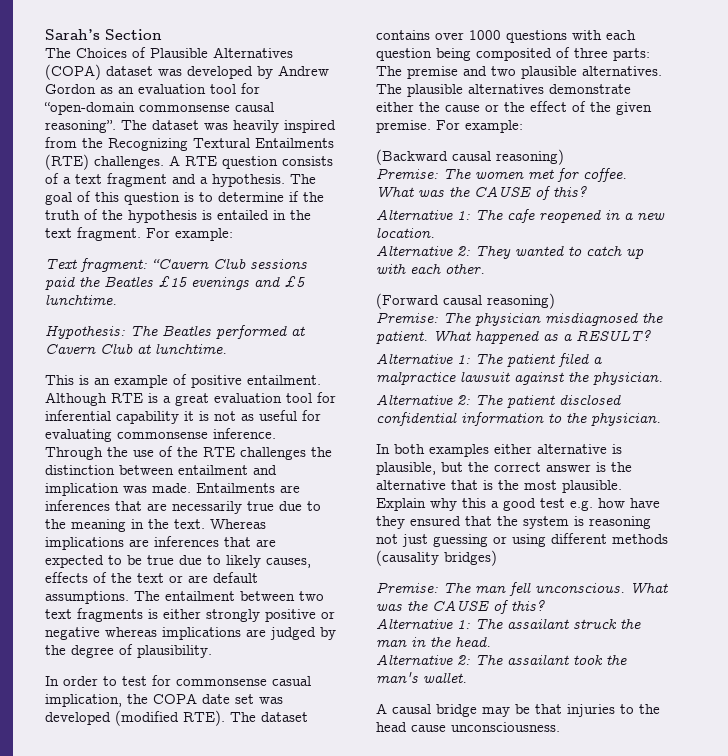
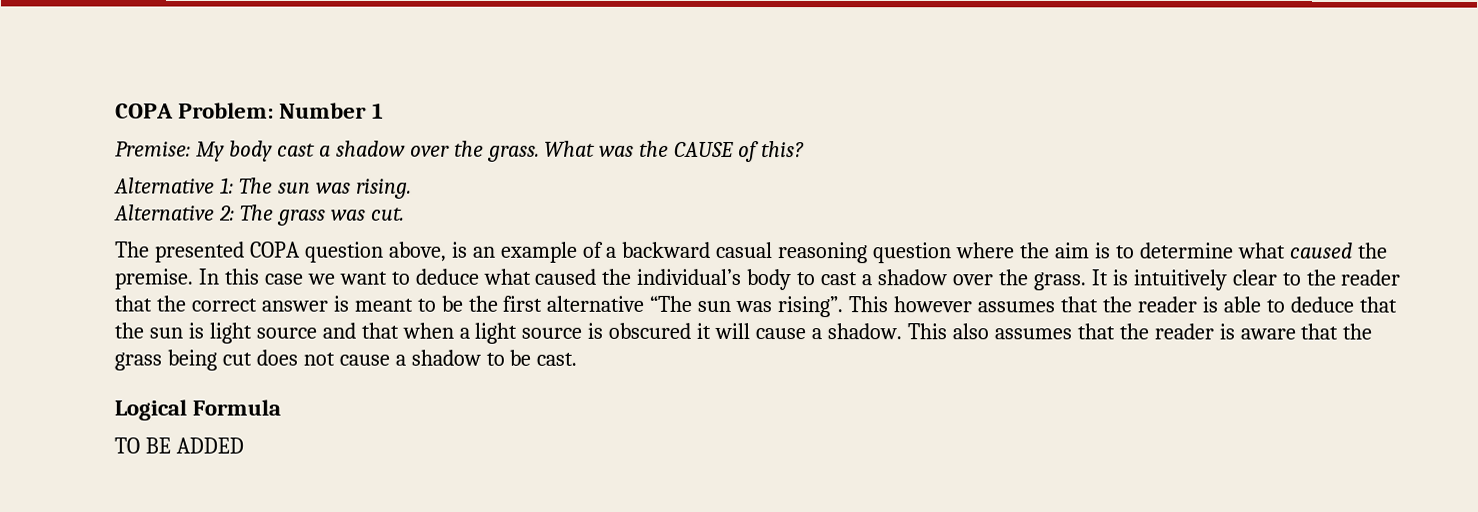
[45,29,162,40] [45,47,293,58] [45,64,329,80] [45,83,260,94] [44,102,274,115] [45,120,336,133] [45,137,334,151] [45,154,333,170] [45,173,316,187] [45,191,324,205] [45,209,311,223] [45,227,233,241] [45,258,307,272] [45,276,305,290] [45,294,117,305] [45,325,305,339] [45,343,227,354] [45,374,321,388] [45,392,336,406] [45,410,321,424] [45,428,276,442] [45,446,332,460] [45,465,277,475] [45,483,300,496] [45,500,321,514] [45,519,266,532] [45,536,276,550] [45,555,311,568] [45,572,258,583] [45,591,324,604] [45,608,335,622] [45,627,336,640] [45,644,212,658] [45,675,311,686] [45,693,283,707] [45,710,308,726] [376,30,636,43] [376,47,650,61] [376,66,662,79] [376,84,631,97] [376,101,652,115] [376,120,523,133] [376,149,564,165] [376,168,627,182] [376,186,587,200] [376,209,665,223] [376,227,435,238] [376,245,644,259] [376,263,485,274] [376,293,555,309] [376,312,663,326] [376,330,651,344] [376,353,602,367] [376,371,663,385] [376,394,621,408] [376,412,661,426] [376,444,622,457] [376,462,632,475] [376,480,622,493] [376,498,660,511] [376,516,651,529] [376,533,668,547] [376,550,497,566] [376,582,668,596] [376,600,545,614] [376,618,641,629] [376,636,491,647] [376,654,627,665] [376,672,467,683] [376,703,660,717] [376,722,560,732] Sarah’s Section // The Choices of Plausible Alternatives (COPA) dataset was developed by Andrew Gordon as an evaluation tool for “open-domain commonsense causal reasoning”. The dataset was heavily inspired from the Recognizing Textural Entailments (RTE) challenges. A RTE question consists of a text fragment and a hypothesis. The goal of this question is to determine if the truth of the hypothesis is entailed in the text fragment. For example: // Text fragment: “Cavern Club sessions paid the Beatles £15 evenings and £5 lunchtime. // Hypothesis: The Beatles performed at Cavern Club at lunchtime. // This is an example of positive entailment. Although RTE is a great evaluation tool for inferential capability it is not as useful for evaluating commonsense inference. Through the use of the RTE challenges the distinction between entailment and implication was made. Entailments are inferences that are necessarily true due to the meaning in the text. Whereas implications are inferences that are expected to be true due to likely causes, effects of the text or are default assumptions. The entailment between two text fragments is either strongly positive or negative whereas implications are judged by the degree of plausibility. // In order to test for commonsense casual implication, the COPA date set was developed (modified RTE). The dataset contains over 1000 questions with each question being composited of three parts: The premise and two plausible alternatives. The plausible alternatives demonstrate either the cause or the effect of the given premise. For example: // (Backward causal reasoning) // Premise: The women met for coffee. What was the CAUSE of this? // Alternative 1: The cafe reopened in a new location. // Alternative 2: They wanted to catch up with each other. // (Forward causal reasoning) // Premise: The physician misdiagnosed the patient. What happened as a RESULT? // Alternative 1: The patient filed a malpractice lawsuit against the physician. // Alternative 2: The patient disclosed confidential information to the physician. // In both examples either alternative is plausible, but the correct answer is the alternative that is the most plausible. Explain why this a good test e.g. how have they ensured that the system is reasoning not just guessing or using different methods (causality bridges) // Premise: The man fell unconscious. What was the CAUSE of this? // Alternative 1: The assailant struck the man in the head. // Alternative 2: The assailant took the man's wallet. // A causal bridge may be that injuries to the head cause unconsciousness. -> [115,102,384,119] [115,140,806,163] [114,177,412,199] [114,204,405,226] [114,241,1388,264] [114,268,1401,291] [114,295,1397,318] [114,322,1373,344] [114,349,578,371] [114,399,282,421] [114,437,244,454] COPA Problem: Number 1 // Premise: My body cast a shadow over the grass. What was the CAUSE of this? // Alternative 1: The sun was rising. // Alternative 2: The grass was cut. // The presented COPA question above, is an example of a backward casual reasoning question where the aim is to determine what caused the premise. In this case we want to deduce what caused the individual’s body to cast a shadow over the grass. It is intuitively clear to the reader that the correct answer is meant to be the first alternative “The sun was rising”. This however assumes that the reader is able to deduce that the sun is light source and that when a light source is obscured it will cause a shadow. This also assumes that the reader is aware that the grass being cut does not cause a shadow to be cast. // Logical Formula // TO BE ADDED

